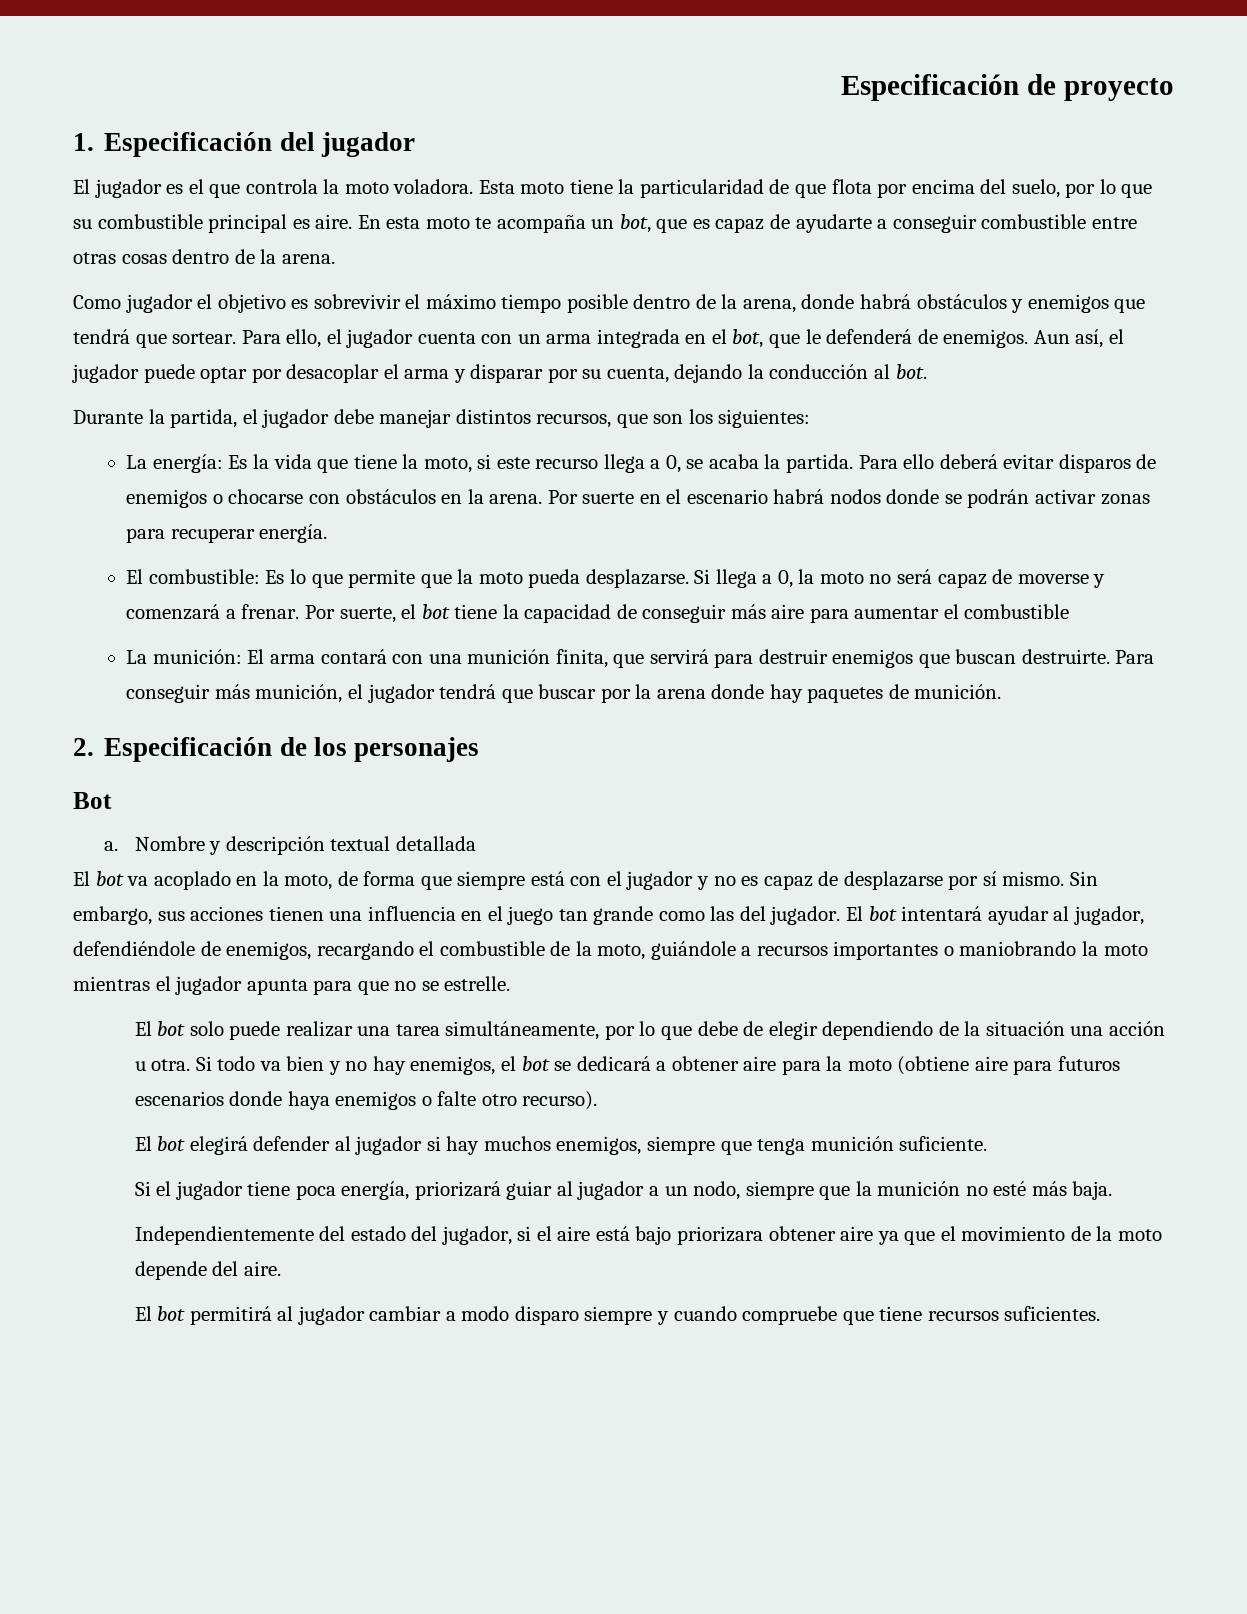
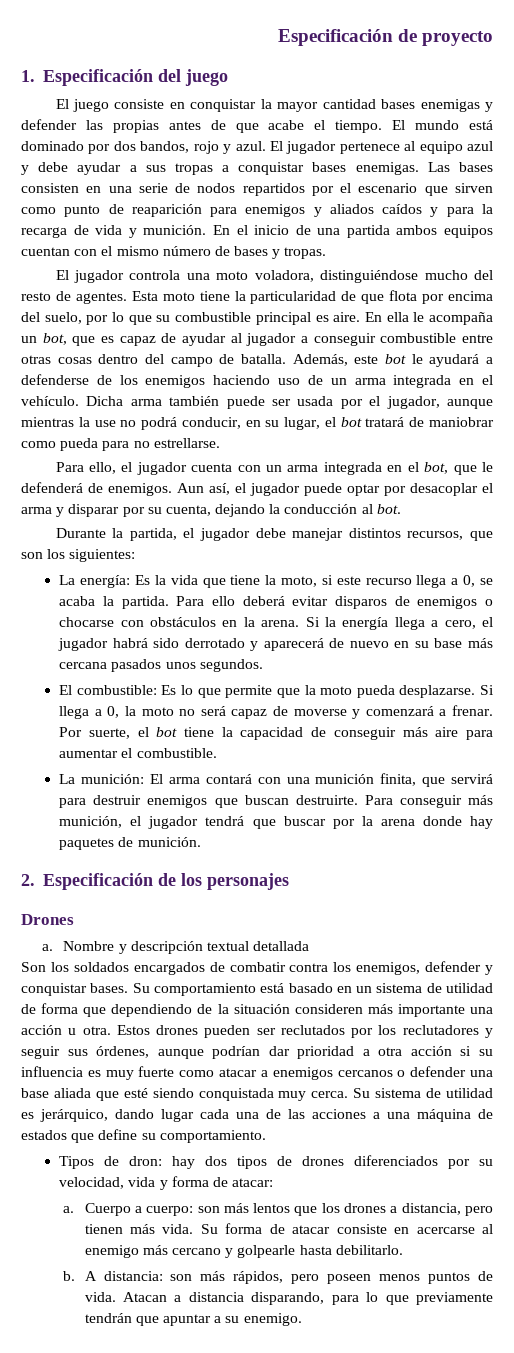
[320,132,415,157] [73,179,474,198] jugador // El jugador es el que controla la moto voladora. -> [184,69,228,86] [55,99,493,112] [21,119,493,133] [21,141,494,154] [21,162,493,175] [21,183,493,196] [21,204,493,217] [21,225,493,238] [21,246,327,259] [55,270,493,283] [21,291,127,304] juego // El juego consiste en conquistar la mayor cantidad bases enemigas y defender las propias antes de que acabe el tiempo. El mundo está dominado por dos bandos, rojo y azul. El jugador pertenece al equipo azul y debe ayudar a sus tropas a conquistar bases enemigas. Las bases consisten en una serie de nodos repartidos por el escenario que sirven como punto de reaparición para enemigos y aliados caídos y para la recarga de vida y munición. En el inicio de una partida ambos equipos cuentan con el mismo número de bases y tropas. // El jugador controla una moto voladora, distinguiéndose mucho del resto de agentes.
[386,217,492,229] esta moto te -> [386,312,425,322] ella le
[795,214,872,233] ayudarte -> [182,333,297,346] ayudar al jugador
[234,249,335,264] [73,294,1146,313] [73,329,237,348] de la arena. // Como jugador el objetivo es sobrevivir el máximo tiempo posible dentro de la arena, donde habrá obstáculos y enemigos que tendrá que sortear. -> [144,354,494,367] [21,374,493,388] [21,396,493,409] [21,417,495,430] [21,438,220,451] del campo de batalla. Además, este bot le ayudará a defenderse de los enemigos haciendo uso de un arma integrada en el vehículo. Dicha arma también puede ser usada por el jugador, aunque mientras la use no podrá conducir, en su lugar, el bot tratará de maniobrar como pueda para no estrellarse. //
[547,489,1150,508] [126,524,328,543] Por suerte en el escenario habrá nodos donde se podrán activar zonas para recuperar energía. -> [305,617,494,630] [58,638,493,651] [59,659,263,672] Si la energía llega a cero, el jugador habrá sido derrotado y aparecerá de nuevo en su base más cercana pasados unos segundos.
[964,604,1070,619] combustible -> [136,748,217,758] combustible.
[73,792,112,809] Bot -> [21,914,74,925] Drones
[73,871,1098,890] [73,906,1144,925] [73,941,1148,960] [73,976,511,995] [134,1021,818,1040] El bot va acoplado en la moto, de forma que siempre está con el jugador y no es capaz de desplazarse por sí mismo. Sin embargo, sus acciones tienen una influencia en el juego tan grande como las del jugador. El bot intentará ayudar al jugador, defendiéndole de enemigos, recargando el combustible de la moto, guiándole a recursos importantes o maniobrando la moto mientras el jugador apunta para que no se estrelle. // El bot solo puede realizar una tarea simultáneamente, por lo que debe de elegir -> [21,961,493,975] [21,983,494,996] [21,1003,107,1017] Son los soldados encargados de combatir contra los enemigos, defender y conquistar bases. Su comportamiento está basado en un sistema de utilidad de forma que
(1065, 1028) none -> [294,1004,465,1017] consideren más importante
[195,1056,1120,1075] [134,1091,598,1110] [134,1136,988,1155] [134,1181,1113,1200] [134,1226,1162,1245] [134,1261,281,1280] [134,1306,1101,1325] Si todo va bien y no hay enemigos, el bot se dedicará a obtener aire para la moto (obtiene aire para futuros escenarios donde haya enemigos o falte otro recurso). // El bot elegirá defender al jugador si hay muchos enemigos, siempre que tenga munición suficiente. // Si el jugador tiene poca energía, priorizará guiar al jugador a un nodo, siempre que la munición no esté más baja. // Independientemente del estado del jugador, si el aire está bajo priorizara obtener aire ya que el movimiento de la moto depende del aire. // El bot permitirá al jugador cambiar a modo disparo siempre y cuando compruebe que tiene recursos suficientes. -> [116,1025,493,1038] [21,1046,494,1059] [21,1066,493,1080] [21,1088,494,1101] [21,1109,493,1122] [21,1129,266,1143] [59,1155,494,1169] [59,1176,274,1190] [63,1203,493,1216] [84,1223,493,1234] [84,1245,403,1258] [63,1271,493,1284] [84,1292,493,1305] [84,1313,302,1326] Estos drones pueden ser reclutados por los reclutadores y seguir sus órdenes, aunque podrían dar prioridad a otra acción si su influencia es muy fuerte como atacar a enemigos cercanos o defender una base aliada que esté siendo conquistada muy cerca. Su sistema de utilidad es jerárquico, dando lugar cada una de las acciones a una máquina de estados que define su comportamiento. // Tipos de dron: hay dos tipos de drones diferenciados por su velocidad, vida y forma de atacar: // a. Cuerpo a cuerpo: son más lentos que los drones a distancia, pero tienen más vida. Su forma de atacar consiste en acercarse al enemigo más cercano y golpearle hasta debilitarlo. // b. A distancia: son más rápidos, pero poseen menos puntos de vida. Atacan a distancia disparando, para lo que previamente tendrán que apuntar a su enemigo.

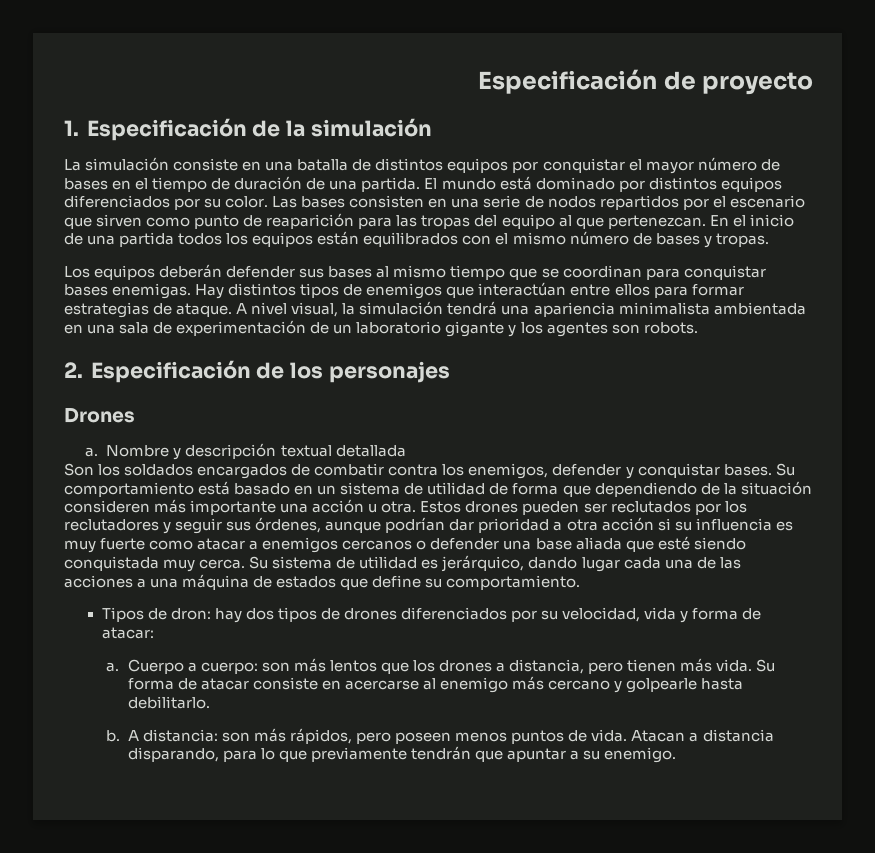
[157,69,228,86] [55,99,493,112] [21,119,383,133] del juego // El juego consiste en conquistar la mayor cantidad bases enemigas y defender las propias antes de que acabe el tiempo. -> [252,118,432,137] [64,157,780,174] [64,176,421,192] de la simulación // La simulación consiste en una batalla de distintos equipos por conquistar el mayor número de bases en el tiempo de duración de una partida.
[113,141,494,154] [21,162,419,175] dos bandos, rojo y azul. El jugador pertenece al equipo azul y debe ayudar a sus tropas a conquistar bases enemigas. -> [648,177,782,192] [64,195,269,210] distintos equipos diferenciados por su color.
[245,204,493,217] [21,225,207,238] enemigos y aliados caídos y para la recarga de vida y munición. -> [396,214,706,229] las tropas del equipo al que pertenezcan.
[396,225,493,238] [21,247,70,256] ambos equipos cuentan -> [178,231,459,247] todos los equipos están equilibrados
[55,270,493,283] [21,290,494,304] [21,312,493,325] [21,333,494,346] [21,354,494,367] [21,374,493,388] [21,396,493,409] [21,417,495,430] [21,438,220,451] [55,462,493,475] [21,482,493,496] [21,504,401,517] [55,528,494,541] [21,549,136,562] [59,575,494,588] [59,596,494,609] [59,617,494,630] [58,638,493,651] [59,659,263,672] [59,685,495,698] [59,705,494,719] [59,727,493,740] [59,748,217,758] [59,773,493,787] [59,795,493,808] [59,816,493,829] [59,837,201,850] El jugador controla una moto voladora, distinguiéndose mucho del resto de agentes. Esta moto tiene la particularidad de que flota por encima del suelo, por lo que su combustible principal es aire. En ella le acompaña un bot, que es capaz de ayudar al jugador a conseguir combustible entre otras cosas dentro del campo de batalla. Además, este bot le ayudará a defenderse de los enemigos haciendo uso de un arma integrada en el vehículo. Dicha arma también puede ser usada por el jugador, aunque mientras la use no podrá conducir, en su lugar, el bot tratará de maniobrar como pueda para no estrellarse. // Para ello, el jugador cuenta con un arma integrada en el bot, que le defenderá de enemigos. Aun así, el jugador puede optar por desacoplar el arma y disparar por su cuenta, dejando la conducción al bot. // Durante la partida, el jugador debe manejar distintos recursos, que son los siguientes: // La energía: Es la vida que tiene la moto, si este recurso llega a 0, se acaba la partida. Para ello deberá evitar disparos de enemigos o chocarse con obstáculos en la arena. Si la energía llega a cero, el jugador habrá sido derrotado y aparecerá de nuevo en su base más cercana pasados unos segundos. // El combustible: Es lo que permite que la moto pueda desplazarse. Si llega a 0, la moto no será capaz de moverse y comenzará a frenar. Por suerte, el bot tiene la capacidad de conseguir más aire para aumentar el combustible. // La munición: El arma contará con una munición finita, que servirá para destruir enemigos que buscan destruirte. Para conseguir más munición, el jugador tendrá que buscar por la arena donde hay paquetes de munición. -> [64,264,766,280] [64,282,744,299] [64,301,806,318] [64,320,698,337] Los equipos deberán defender sus bases al mismo tiempo que se coordinan para conquistar bases enemigas. Hay distintos tipos de enemigos que interactúan entre ellos para formar estrategias de ataque. A nivel visual, la simulación tendrá una apariencia minimalista ambientada en una sala de experimentación de un laboratorio gigante y los agentes son robots.

